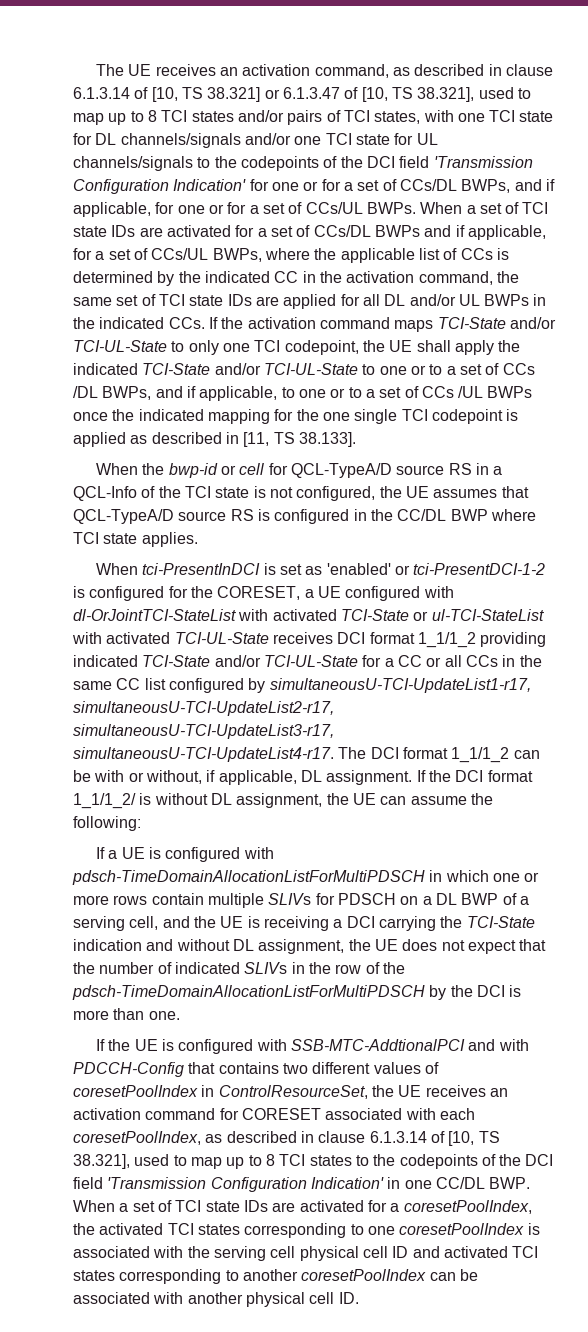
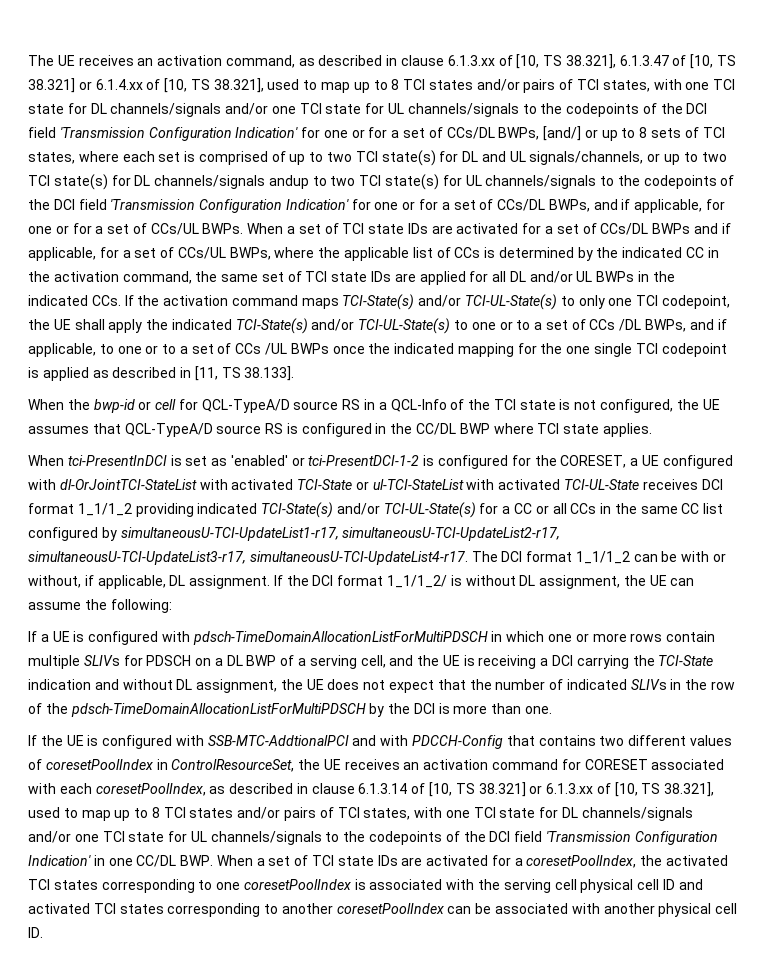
[73,87,340,102] 6.1.3.14 of [10, TS 38.321] or 6.1.3.47 -> [447,54,737,69] [28,78,143,93] 6.1.3.xx of [10, TS 38.321], 6.1.3.47 of [10, TS 38.321] or 6.1.4.xx
(511, 186) none -> [543,126,725,141] [28,150,727,166] [28,174,735,190] [28,199,590,213] [and/] or up to 8 sets of TCI states, where each set is comprised of up to two TCI state(s) for DL and UL signals/channels, or up to two TCI state(s) for DL channels/signals andup to two TCI state(s) for UL channels/signals to the codepoints of the DCI field 'Transmission Configuration Indication' for one or for a set of CCs/DL BWPs,
[437,317,556,329] [73,340,167,352] TCI-State and/or TCI-UL-State -> [342,294,558,310] TCI-State(s) and/or TCI-UL-State(s)
[142,363,358,375] TCI-State and/or TCI-UL-State -> [235,318,451,334] TCI-State(s) and/or TCI-UL-State(s)
[142,655,358,667] TCI-State and/or TCI-UL-State -> [261,502,476,518] TCI-State(s) and/or TCI-UL-State(s)
[73,1154,352,1169] 38.321], used to map up to 8 TCI states -> [478,782,715,797] [28,807,693,821] [28,831,322,845] 38.321] or 6.1.3.xx of [10, TS 38.321], used to map up to 8 TCI states and/or pairs of TCI states, with one TCI state for DL channels/signals and/or one TCI state for UL channels/signals

